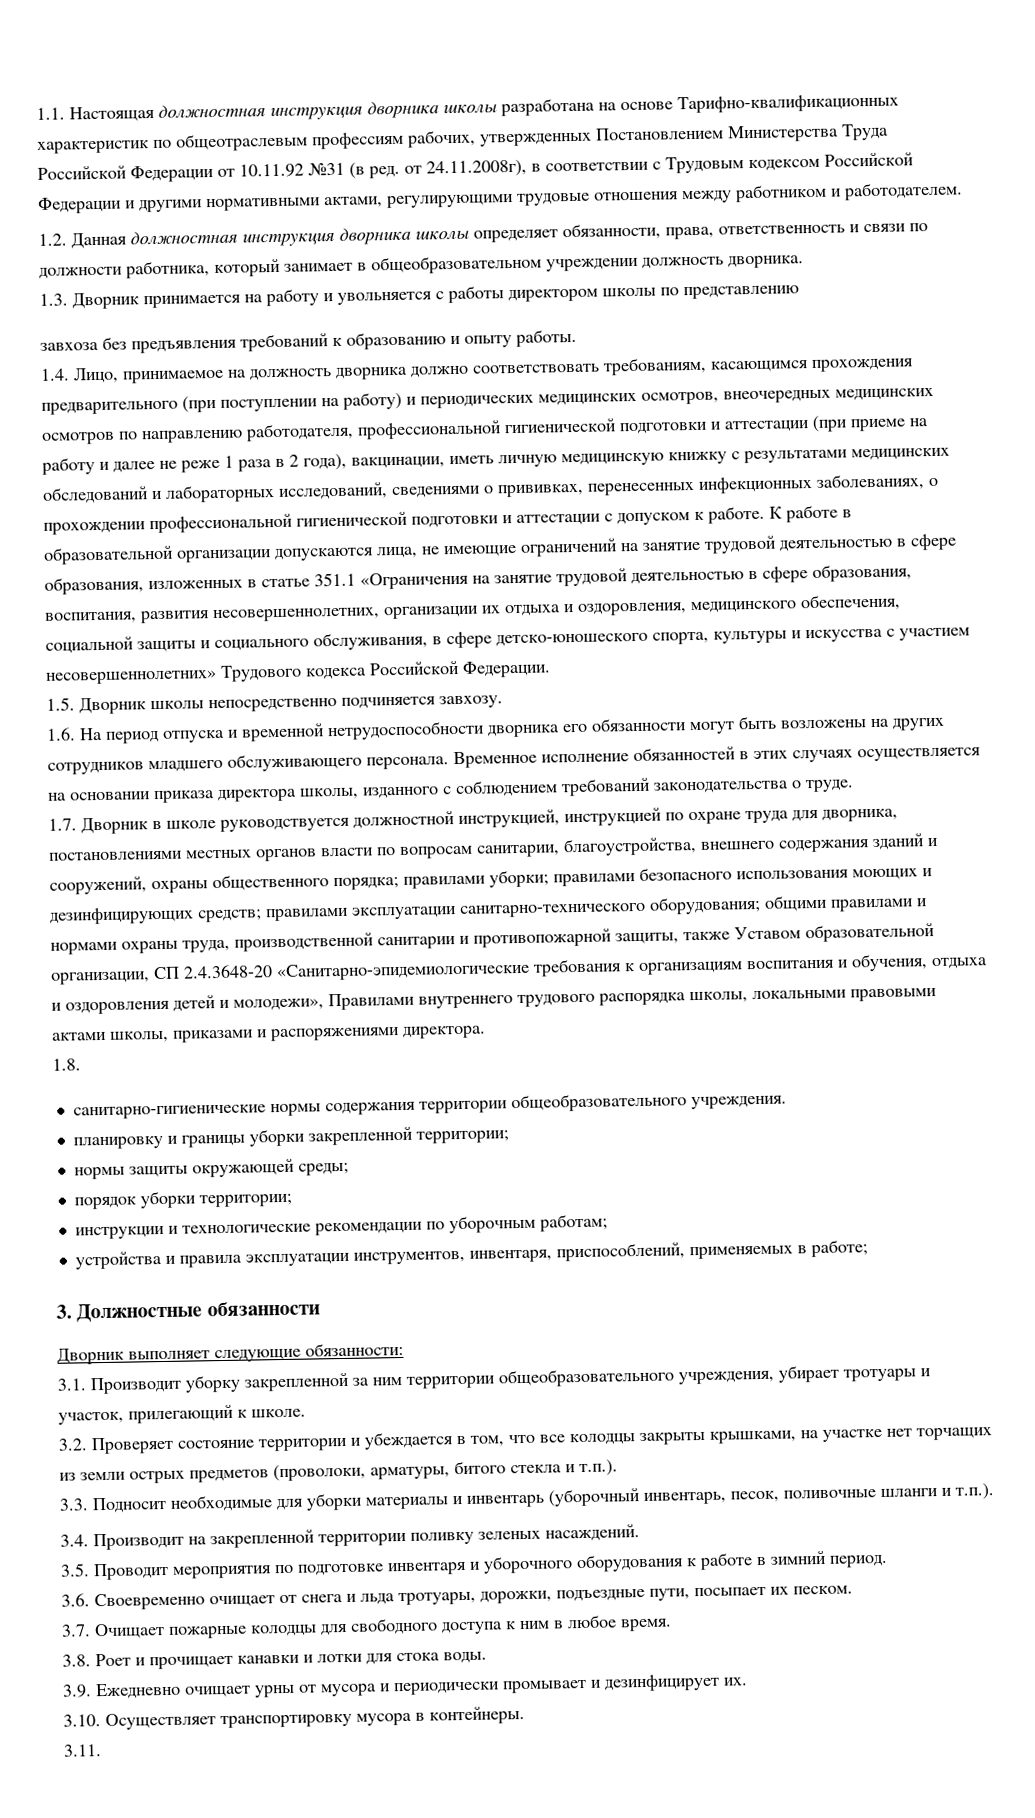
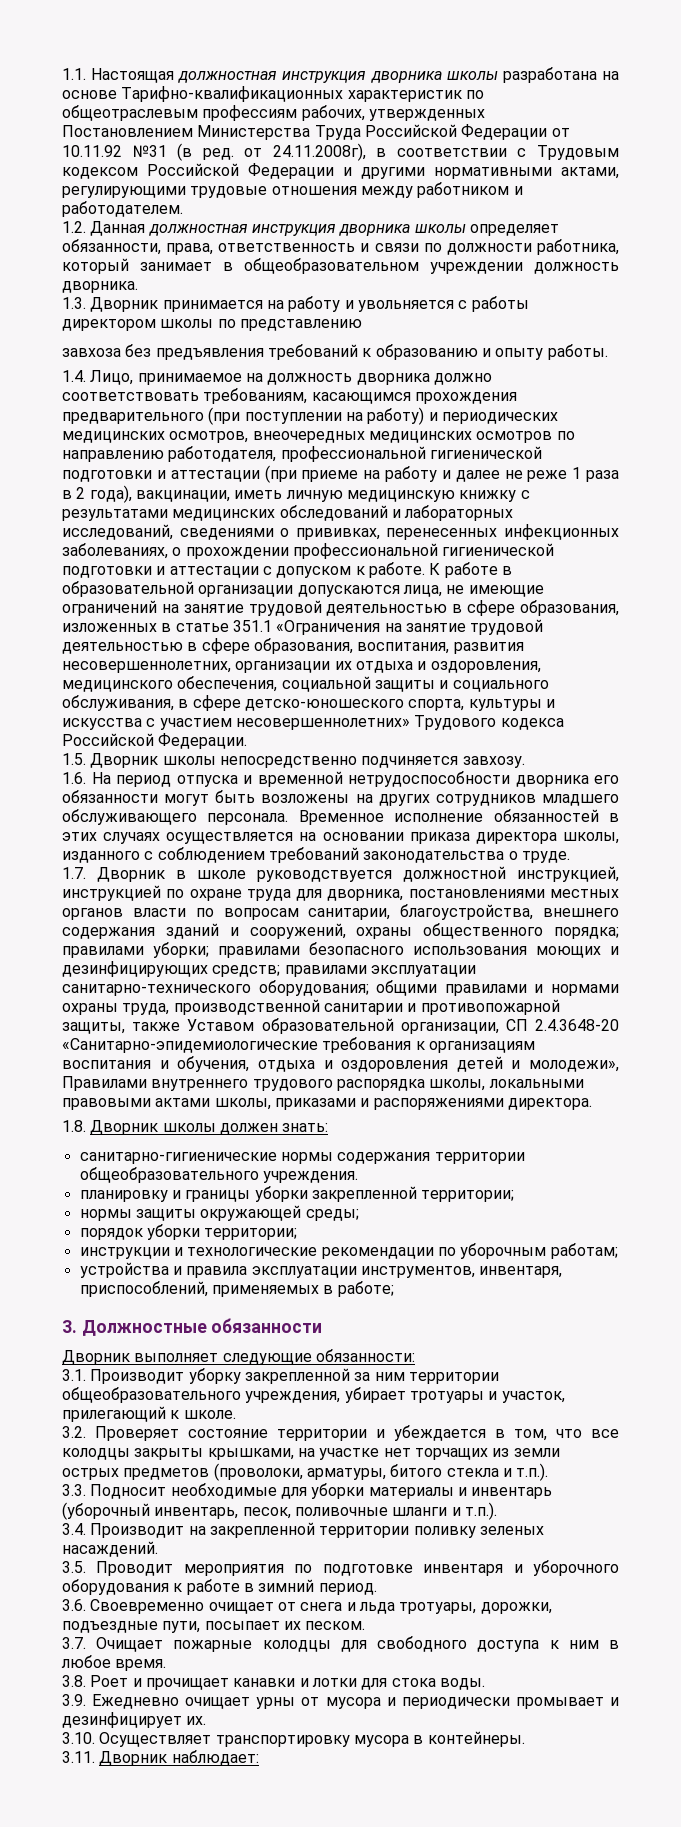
(81, 1064) none -> [90,1120,329,1135] Дворник школы должен знать:
(102, 1750) none -> [99,1750,259,1766] Дворник наблюдает:

